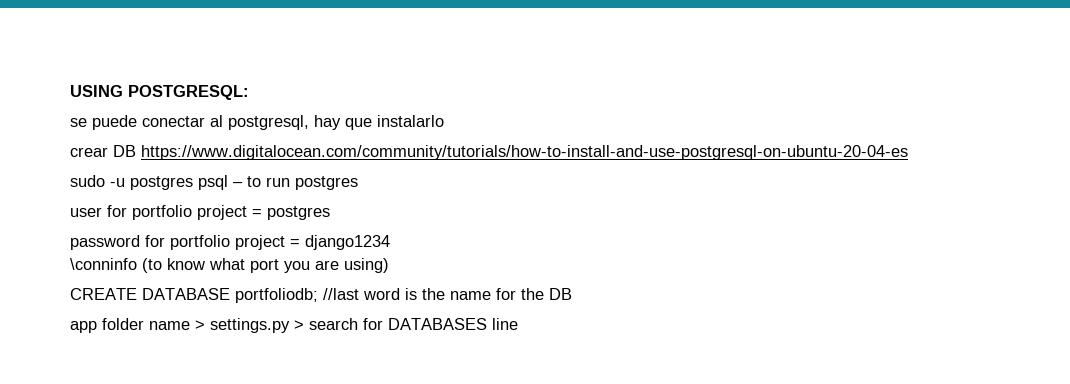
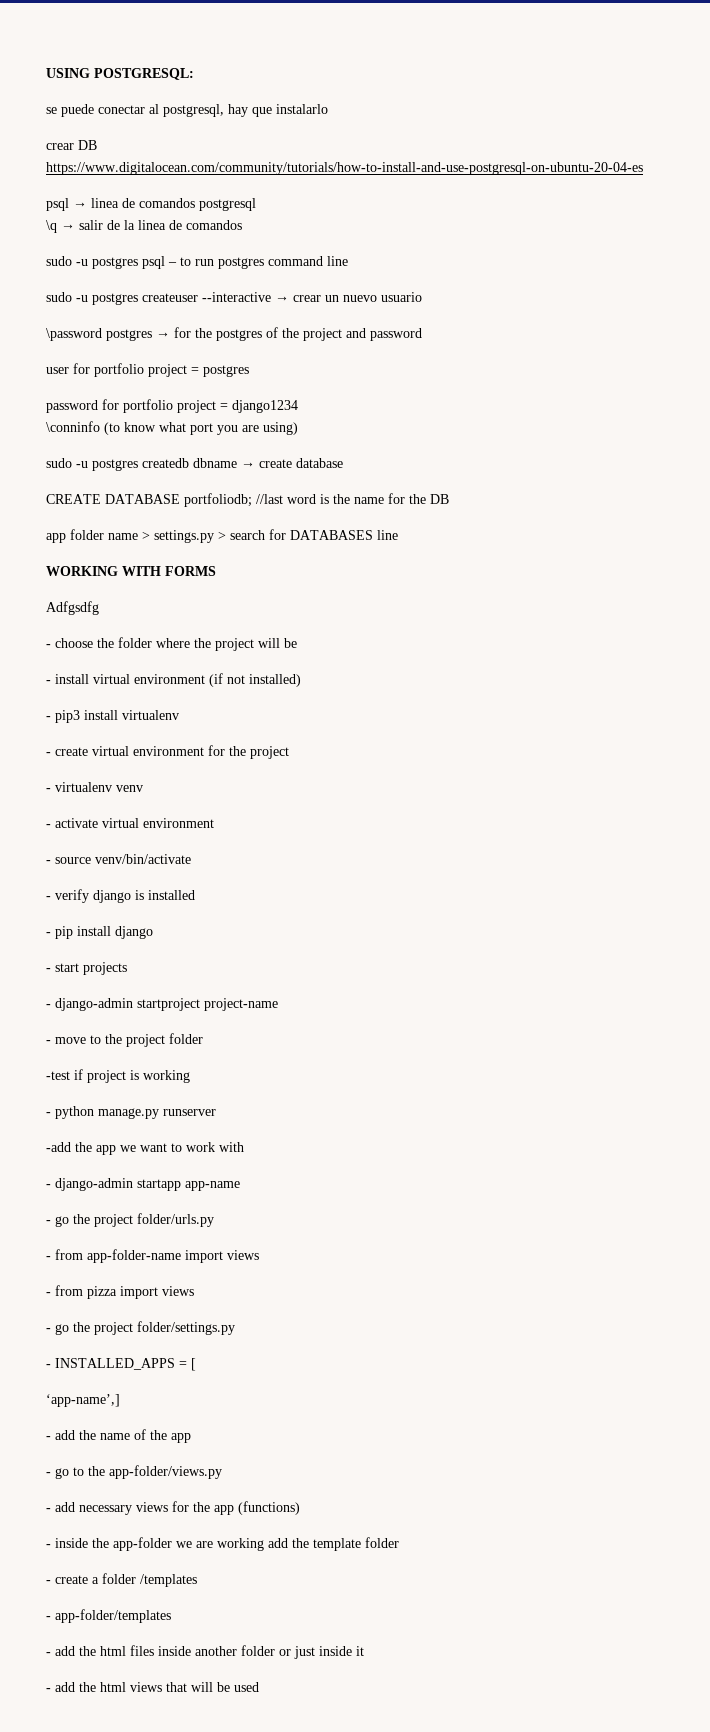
(908, 152) none -> [46,198,256,211] [46,220,242,233] // psql → linea de comandos postgresql // \q → salir de la linea de comandos
(358, 183) none -> [268,256,348,266] [46,292,422,305] [46,327,422,341] command line // sudo -u postgres createuser --interactive → crear un nuevo usuario // \password postgres → for the postgres of the project and password
(389, 265) none -> [46,458,343,471] // sudo -u postgres createdb dbname → create database
(518, 324) none -> [46,566,216,576] [46,601,99,615] [46,637,297,651] [46,673,301,687] [46,710,179,723] [46,745,289,759] [46,782,143,792] [46,818,214,828] [46,854,191,864] [46,889,195,903] [46,926,153,939] [46,962,127,975] [46,998,278,1011] [46,1033,203,1047] [46,1069,190,1083] [46,1106,216,1119] [46,1142,244,1155] [46,1178,240,1191] [46,1213,214,1227] [46,1249,259,1263] [46,1285,194,1299] [46,1321,235,1335] [46,1358,196,1371] [46,1394,120,1407] [46,1429,191,1443] [46,1465,222,1479] [46,1501,300,1515] [46,1537,399,1551] [46,1573,197,1587] [46,1609,171,1623] [46,1645,364,1659] [46,1682,259,1692] // WORKING WITH FORMS // Adfgsdfg // - choose the folder where the project will be // - install virtual environment (if not installed) // - pip3 install virtualenv // - create virtual environment for the project // - virtualenv venv // - activate virtual environment // - source venv/bin/activate // - verify django is installed // - pip install django // - start projects // - django-admin startproject project-name // - move to the project folder // -test if project is working // - python manage.py runserver // -add the app we want to work with // - django-admin startapp app-name // - go the project folder/urls.py // - from app-folder-name import views // - from pizza import views // - go the project folder/settings.py // - INSTALLED_APPS = [ // ‘app-name’,] // - add the name of the app // - go to the app-folder/views.py // - add necessary views for the app (functions) // - inside the app-folder we are working add the template folder // - create a folder /templates // - app-folder/templates // - add the html files inside another folder or just inside it // - add the html views that will be used

